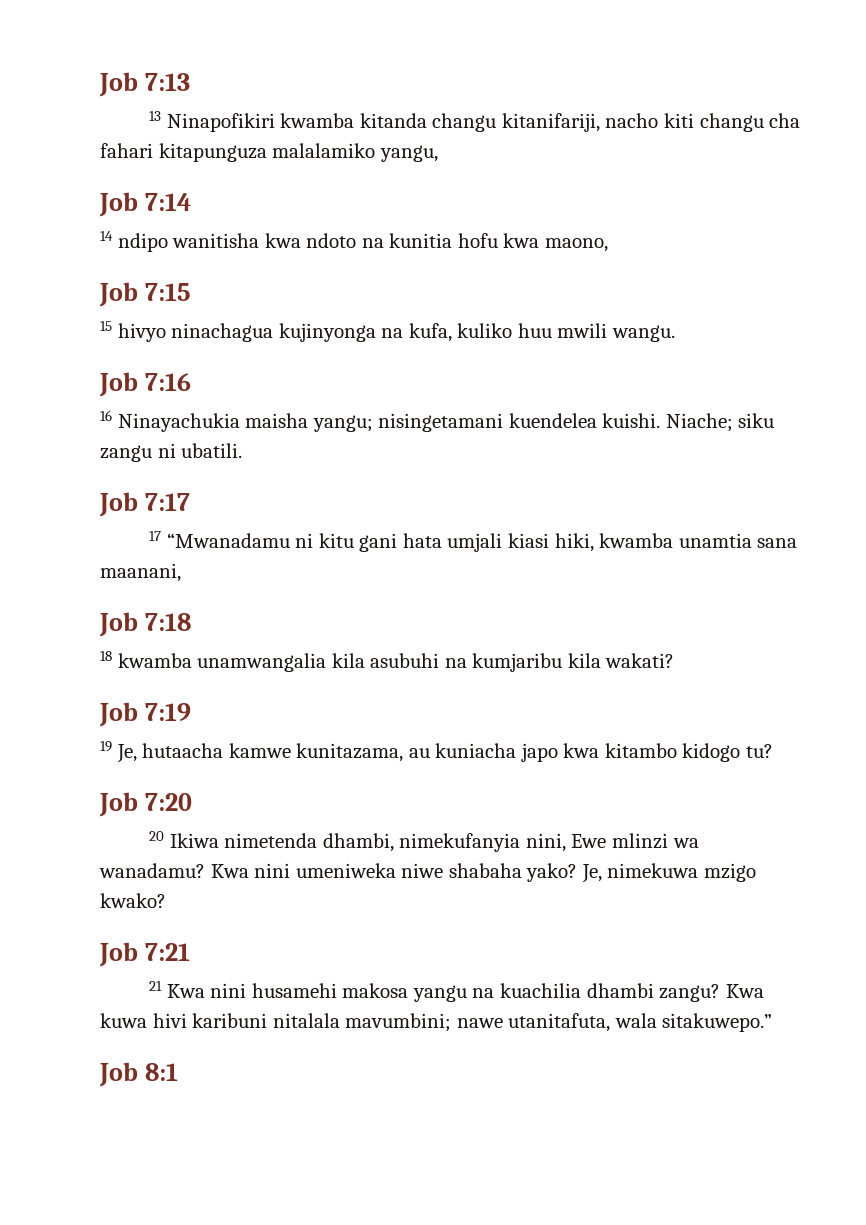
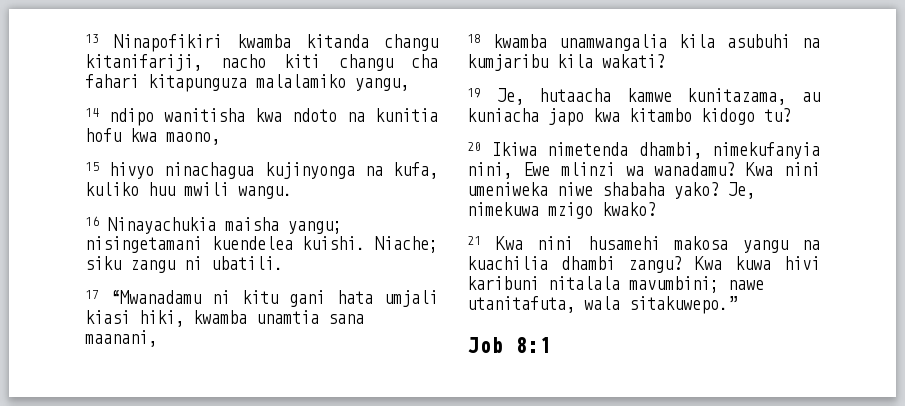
[99,72,190,97] Job 7:13 // -> (85, 38) none
[99,192,191,217] // Job 7:14 -> (409, 84) none
[99,282,191,307] // Job 7:15 -> (220, 138) none
[99,372,191,397] // Job 7:16 -> (292, 192) none
[99,492,190,517] // Job 7:17 -> (283, 263) none
[99,612,191,637] // Job 7:18 -> (157, 338) none
[99,702,191,727] // Job 7:19 -> (665, 61) none
[99,792,192,817] // Job 7:20 -> (791, 115) none
[99,942,190,967] // Job 7:21 -> (656, 209) none

